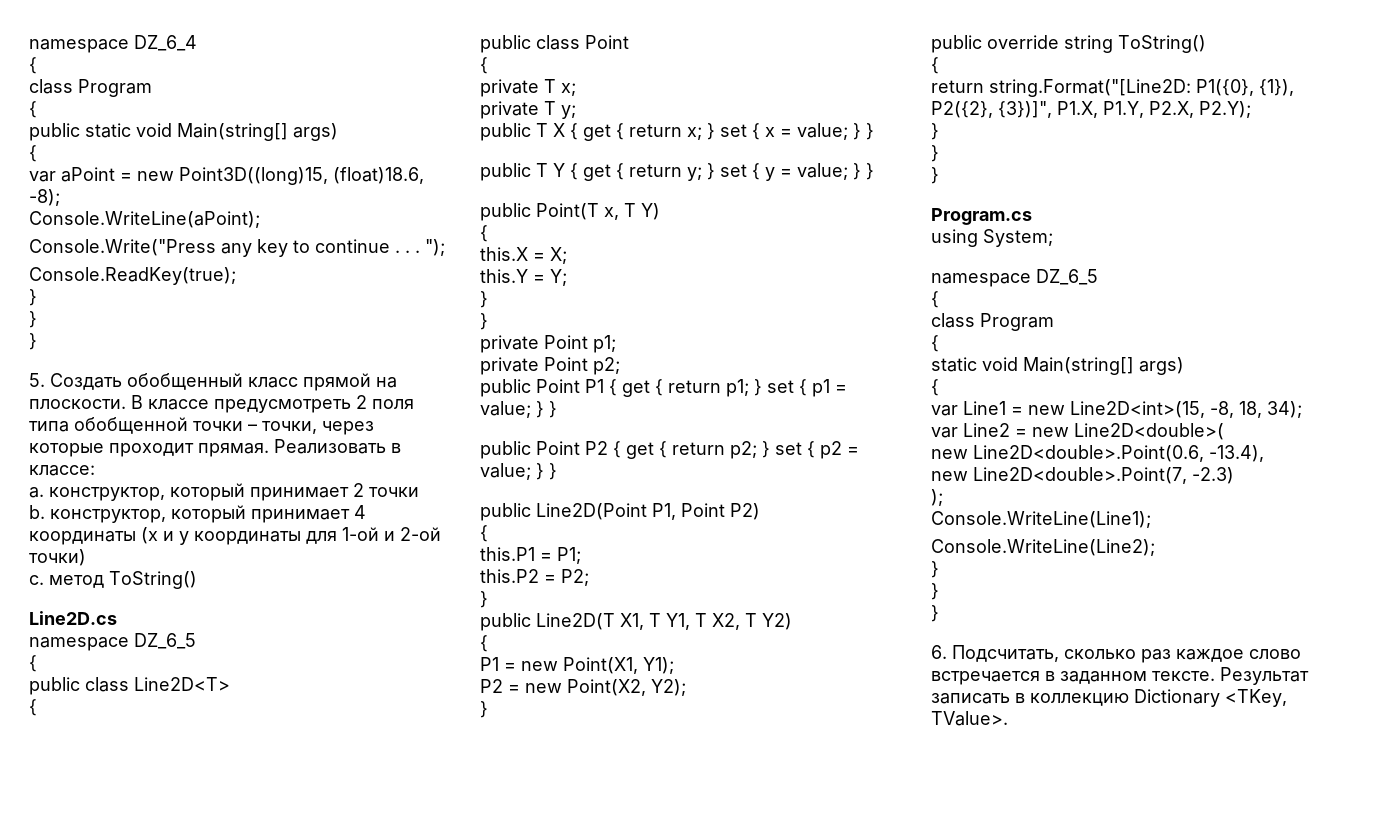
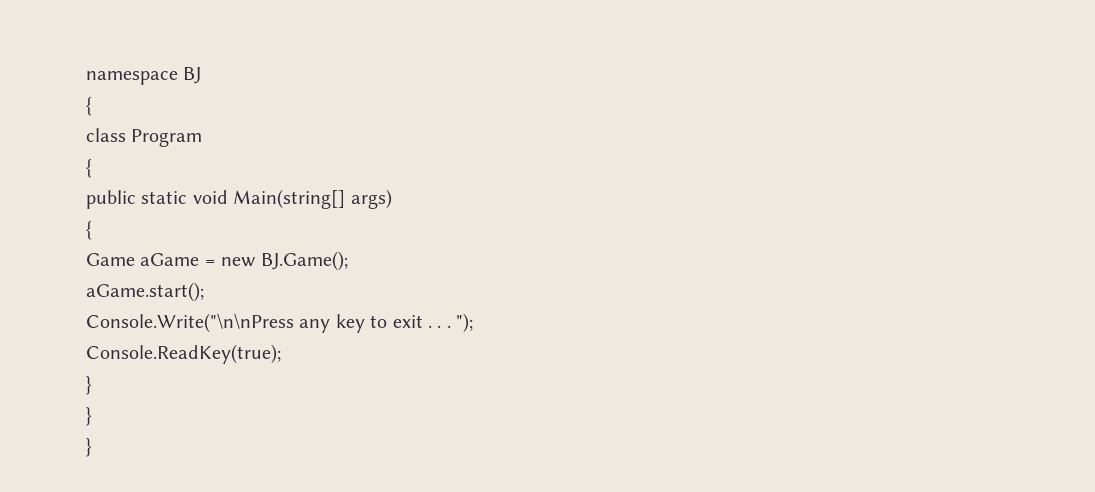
[29,35,197,53] namespace DZ_6_4 -> [86,67,202,85] namespace BJ
[29,167,424,185] [29,189,60,206] [29,211,260,228] [29,239,216,256] var aPoint = new Point3D((long)15, (float)18.6, -8); // Console.WriteLine(aPoint); // Console.Write("Press -> [86,251,348,271] [86,282,204,302] [86,313,294,333] Game aGame = new BJ.Game(); // aGame.start(); // Console.Write("\n\nPress
[315,239,390,253] continue -> [392,315,423,328] exit
[29,373,397,391] [29,395,414,413] [29,417,374,435] [29,439,401,457] [29,465,95,476] [29,483,419,501] [29,505,366,523] [29,527,441,545] [29,549,86,566] [29,571,197,589] [29,611,117,625] [29,633,196,651] [29,655,37,672] [29,677,230,695] [29,699,37,716] [480,35,629,53] [480,57,488,74] [480,79,576,97] [480,101,576,119] [480,123,874,141] [480,163,874,181] [480,203,660,221] [480,225,488,242] [480,247,567,264] [480,269,567,286] [480,291,488,308] [480,313,488,330] [480,335,616,353] [480,357,620,375] [480,379,847,397] [480,401,557,418] [480,441,859,459] [480,463,557,480] [480,503,760,521] [480,525,488,542] [480,547,581,564] [480,569,589,586] [480,591,488,608] [480,613,792,631] [480,635,488,652] [480,657,674,674] [480,679,686,696] [480,701,488,718] [931,35,1206,53] [931,57,939,74] [931,79,1294,97] [931,101,1251,118] [931,123,939,140] [931,145,939,162] [931,167,939,184] [931,208,1032,225] [931,229,1053,247] [931,269,1098,287] [931,291,939,308] [931,313,1054,331] [931,335,939,352] [931,357,1184,375] [931,379,939,396] [931,401,1302,418] [931,423,1224,440] [931,445,1264,462] [931,467,1234,484] [931,489,943,506] [931,511,1151,528] [931,539,1155,556] [931,561,939,578] [931,583,939,600] [931,605,939,622] [931,645,1301,663] [931,667,1309,685] [931,689,1287,707] [931,711,1008,726] // 5. Создать обобщенный класс прямой на плоскости. В классе предусмотреть 2 поля типа обобщенной точки – точки, через которые проходит прямая. Реализовать в классе: // a. конструктор, который принимает 2 точки // b. конструктор, который принимает 4 координаты (x и у координаты для 1-ой и 2-ой точки) // c. метод ToString() // Line2D.cs // namespace DZ_6_5 // { // public class Line2D<T> // { // public class Point // { // private T x; // private T y; // public T X { get { return x; } set { x = value; } } // public T Y { get { return y; } set { y = value; } } // public Point(T x, T Y) // { // this.X = X; // this.Y = Y; // } // } // private Point p1; // private Point p2; // public Point P1 { get { return p1; } set { p1 = value; } } // public Point P2 { get { return p2; } set { p2 = value; } } // public Line2D(Point P1, Point P2) // { // this.P1 = P1; // this.P2 = P2; // } // public Line2D(T X1, T Y1, T X2, T Y2) // { // P1 = new Point(X1, Y1); // P2 = new Point(X2, Y2); // } // public override string ToString() // { // return string.Format("[Line2D: P1({0}, {1}), P2({2}, {3})]", P1.X, P1.Y, P2.X, P2.Y); // } // } // } // Program.cs // using System; // namespace DZ_6_5 // { // class Program // { // static void Main(string[] args) // { // var Line1 = new Line2D<int>(15, -8, 18, 34); // var Line2 = new Line2D<double>( // new Line2D<double>.Point(0.6, -13.4), // new Line2D<double>.Point(7, -2.3) // ); // Console.WriteLine(Line1); // Console.WriteLine(Line2); // } // } // } // 6. Подсчитать, сколько раз каждое слово встречается в заданном тексте. Результат записать в коллекцию Dictionary <TKey, TValue>. -> (92, 447) none

